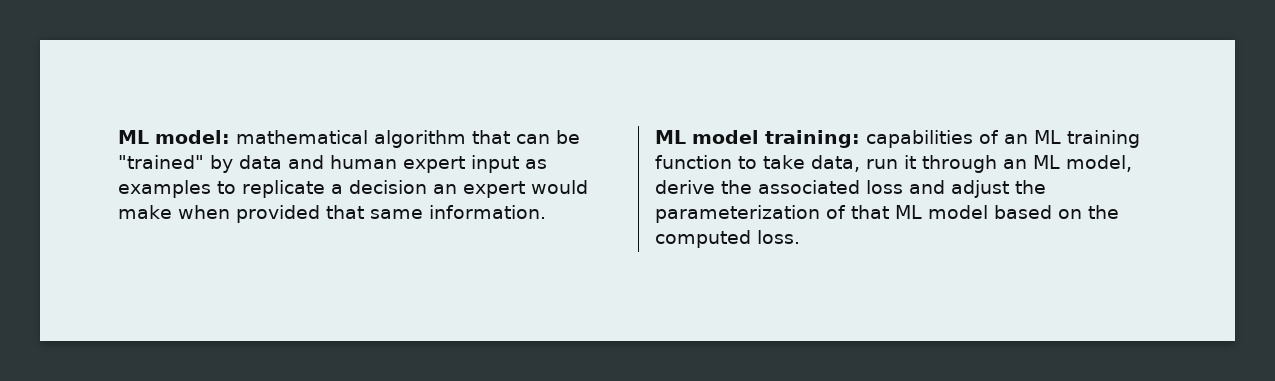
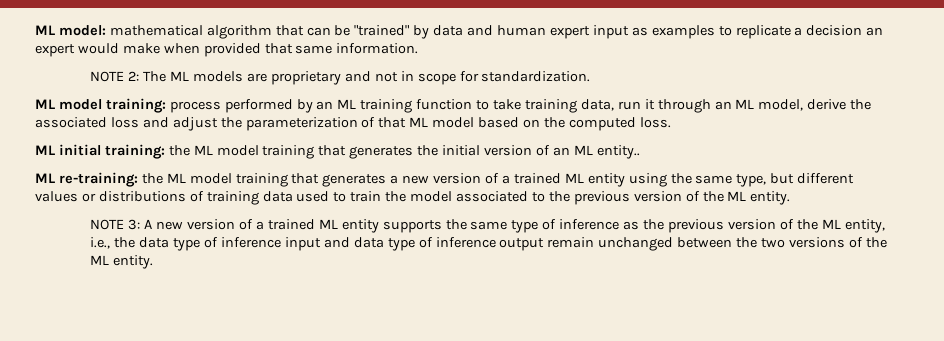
(546, 212) none -> [90,71,591,85] // NOTE 2: The ML models are proprietary and not in scope for standardization.
[866,130,999,148] capabilities of -> [169,99,313,113] process performed by
(805, 162) none -> [524,99,577,113] training
(800, 237) none -> [35,144,640,159] [35,172,855,187] [35,191,791,205] [90,219,885,233] [90,237,887,251] [90,255,154,269] // ML initial training: the ML model training that generates the initial version of an ML entity.. // ML re-training: the ML model training that generates a new version of a trained ML entity using the same type, but different values or distributions of training data used to train the model associated to the previous version of the ML entity. // NOTE 3: A new version of a trained ML entity supports the same type of inference as the previous version of the ML entity, i.e., the data type of inference input and data type of inference output remain unchanged between the two versions of the ML entity.

